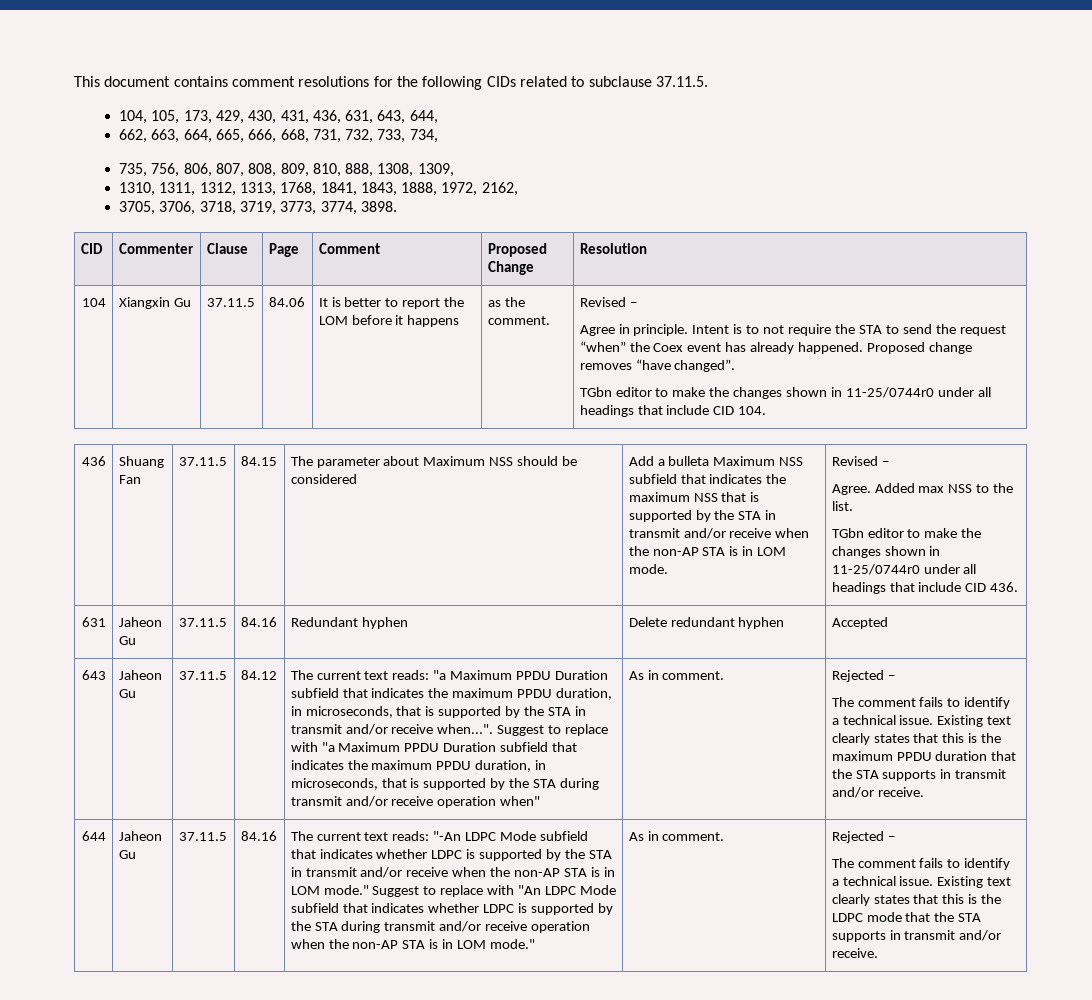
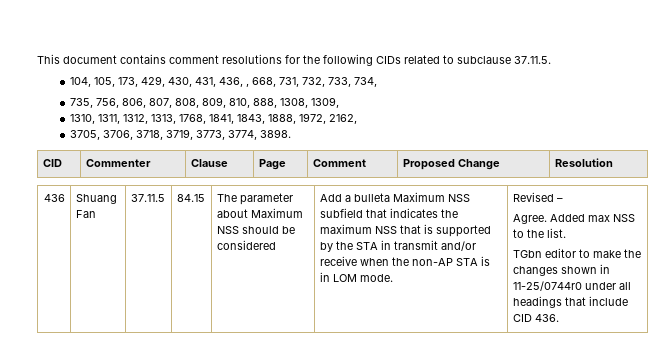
[345,110,438,124] [118,129,277,143] 631, 643, 644, // 662, 663, 664, 665, 666, -> [246,83,250,87] ,
[82,298,107,307] [118,297,191,309] [206,298,255,307] [268,297,305,307] [318,297,465,309] [318,315,460,327] [487,297,525,307] [487,316,550,325] [579,297,637,307] [579,324,1006,336] [579,341,972,354] [579,359,736,372] [579,387,991,399] [579,405,767,417] // 104 | Xiangxin Gu | 37.11.5 | 84.06 | It is better to report the LOM before it happens | as the comment. | Revised – // Agree in principle. Intent is to not require the STA to send the request “when” the Coex event has already happened. Proposed change removes “have changed”. // TGbn editor to make the changes shown in 11-25/0744r0 under all headings that include CID 104. -> (613, 162) none
[82,617,107,627] [118,617,162,627] [118,636,136,645] [178,618,227,627] [240,617,277,627] [290,617,408,629] [628,617,785,629] [831,617,888,629] [82,670,107,680] [118,670,162,680] [118,689,136,698] [178,671,227,680] [240,670,277,680] [290,670,609,680] [290,688,613,700] [290,706,586,718] [290,724,609,736] [290,742,578,752] [290,760,547,772] [290,778,600,790] [290,796,541,808] [628,670,725,680] [831,670,895,682] [831,697,1011,709] [831,715,1012,727] [831,733,1002,745] [831,751,1017,761] [831,769,1007,781] [831,787,924,798] [82,831,107,841] [118,831,162,841] [118,850,136,859] [178,832,227,841] [240,831,277,841] [290,831,589,841] [290,849,612,861] [290,867,615,878] [290,885,616,897] [290,903,614,915] [290,921,591,933] [290,939,536,949] [628,831,725,841] [831,831,895,843] [831,858,1011,870] [831,876,1012,888] [831,894,1002,906] [831,912,982,922] [831,930,1002,942] [831,948,878,958] // 631 | Jaheon Gu | 37.11.5 | 84.16 | Redundant hyphen | Delete redundant hyphen | Accepted // 643 | Jaheon Gu | 37.11.5 | 84.12 | The current text reads: "a Maximum PPDU Duration subfield that indicates the maximum PPDU duration, in microseconds, that is supported by the STA in transmit and/or receive when...". Suggest to replace with "a Maximum PPDU Duration subfield that indicates the maximum PPDU duration, in microseconds, that is supported by the STA during transmit and/or receive operation when" | As in comment. | Rejected – // The comment fails to identify a technical issue. Existing text clearly states that this is the maximum PPDU duration that the STA supports in transmit and/or receive. // 644 | Jaheon Gu | 37.11.5 | 84.16 | The current text reads: "-An LDPC Mode subfield that indicates whether LDPC is supported by the STA in transmit and/or receive when the non-AP STA is in LOM mode." Suggest to replace with "An LDPC Mode subfield that indicates whether LDPC is supported by the STA during transmit and/or receive operation when the non-AP STA is in LOM mode." | As in comment. | Rejected – // The comment fails to identify a technical issue. Existing text clearly states that this is the LDPC mode that the STA supports in transmit and/or receive. -> (559, 318) none

